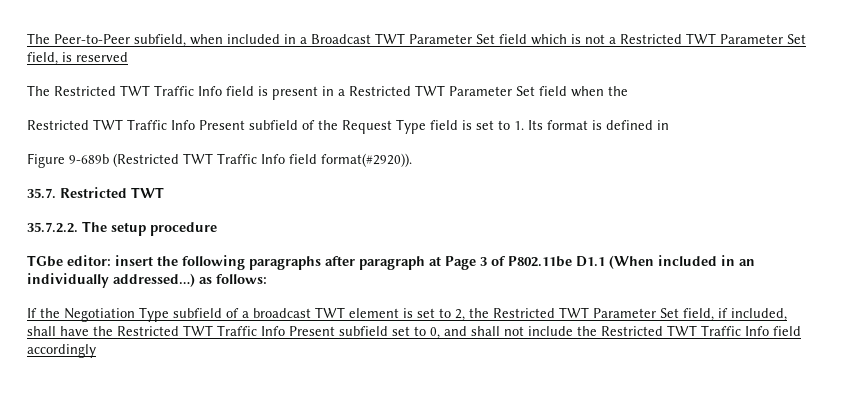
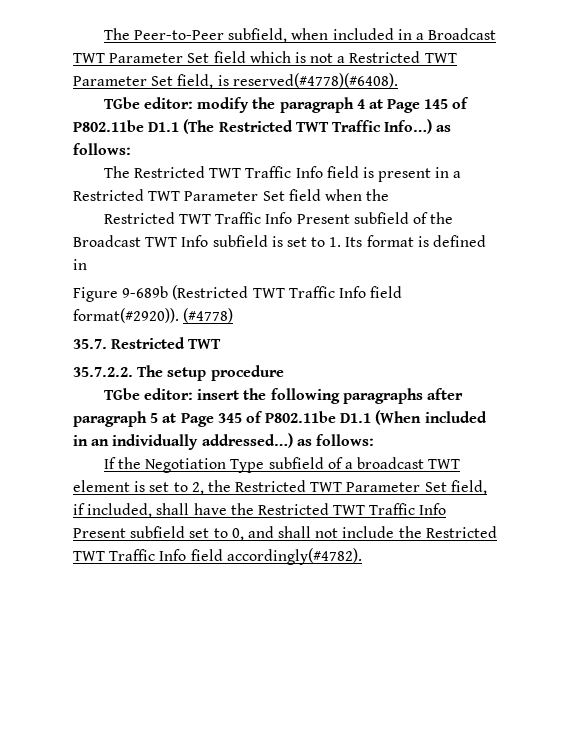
[76,52,128,62] reserved -> [232,73,398,88] [103,97,470,113] [73,119,452,134] [73,143,131,155] reserved(#4778)(#6408). // TGbe editor: modify the paragraph 4 at Page 145 of P802.11be D1.1 (The Restricted TWT Traffic Info…) as follows:
[342,119,458,134] Request Type field -> [73,235,268,247] Broadcast TWT Info subfield
(412, 160) none -> [183,308,234,323] (#4778)
[429,256,487,270] at Page 3 -> [150,413,242,427] 5 at Page 345
[27,344,96,358] accordingly -> [226,548,362,565] accordingly(#4782).

